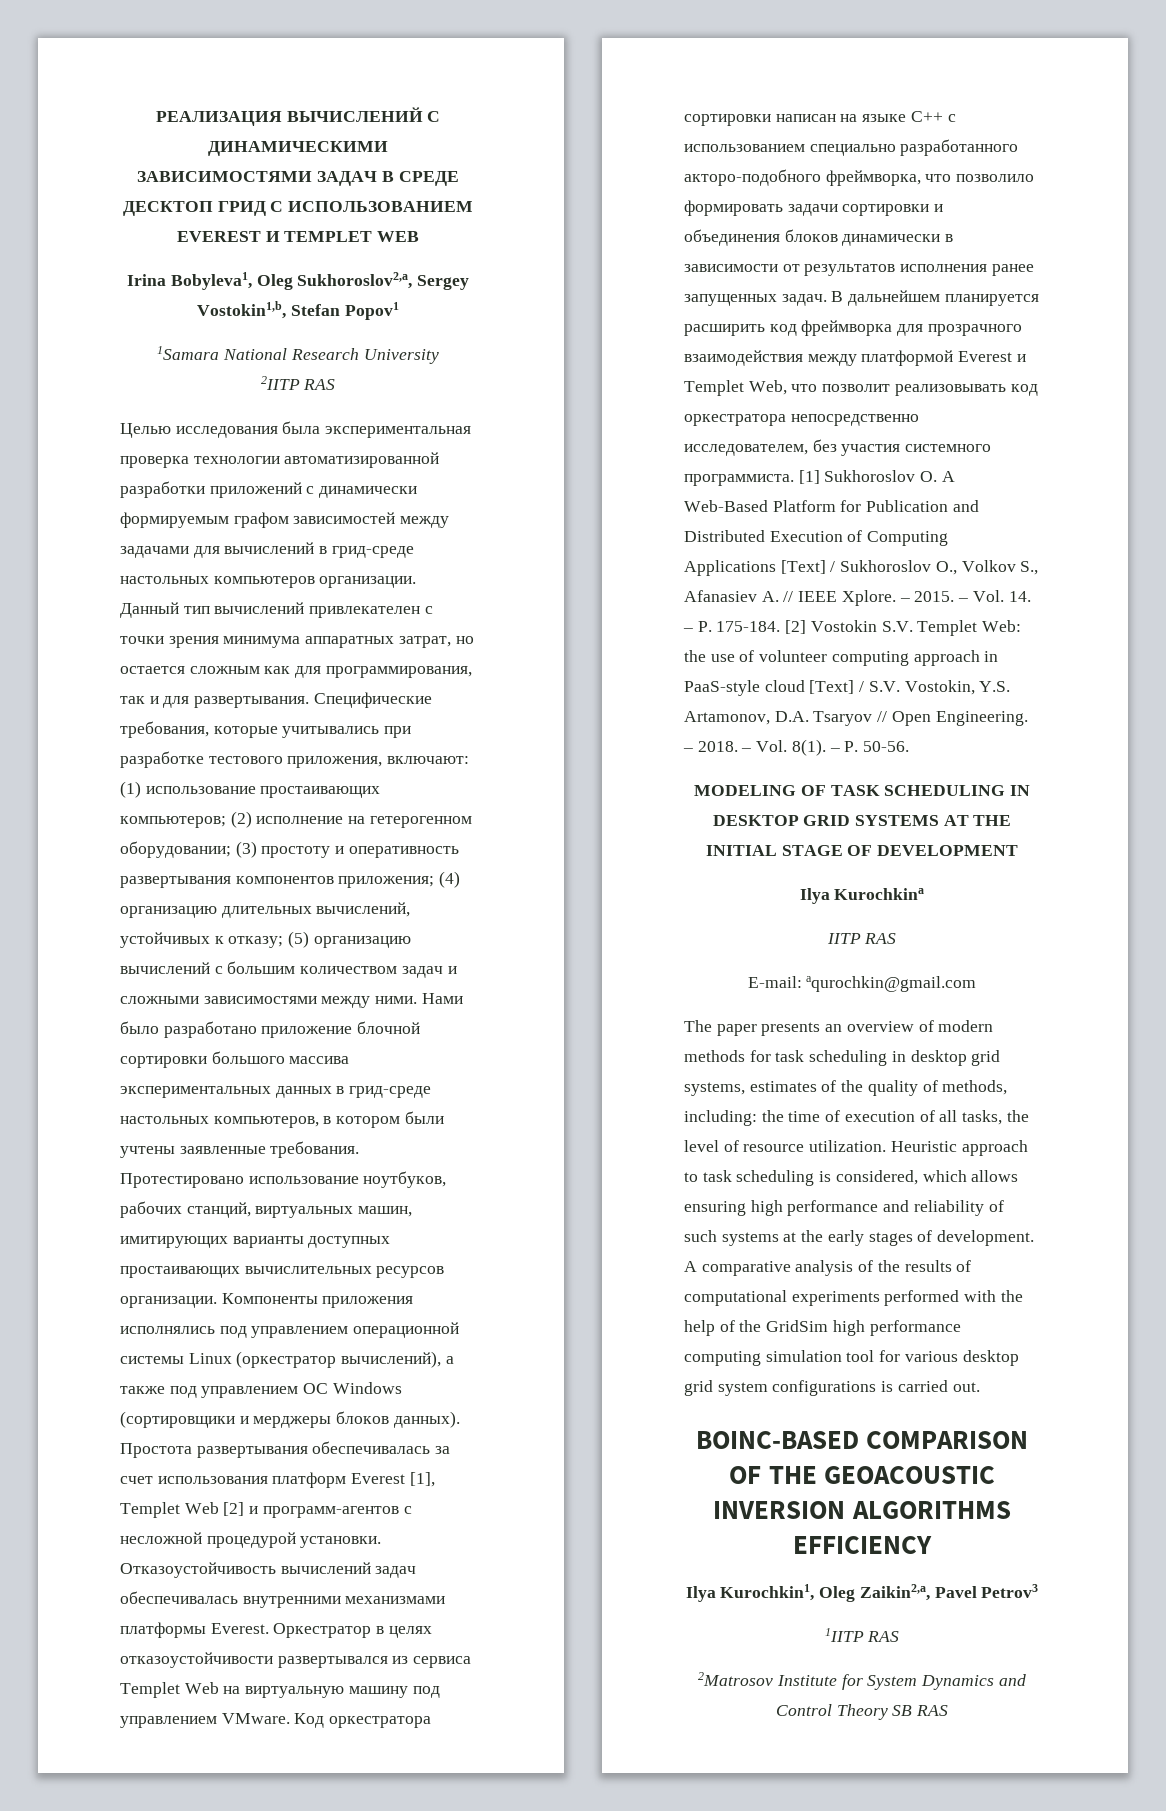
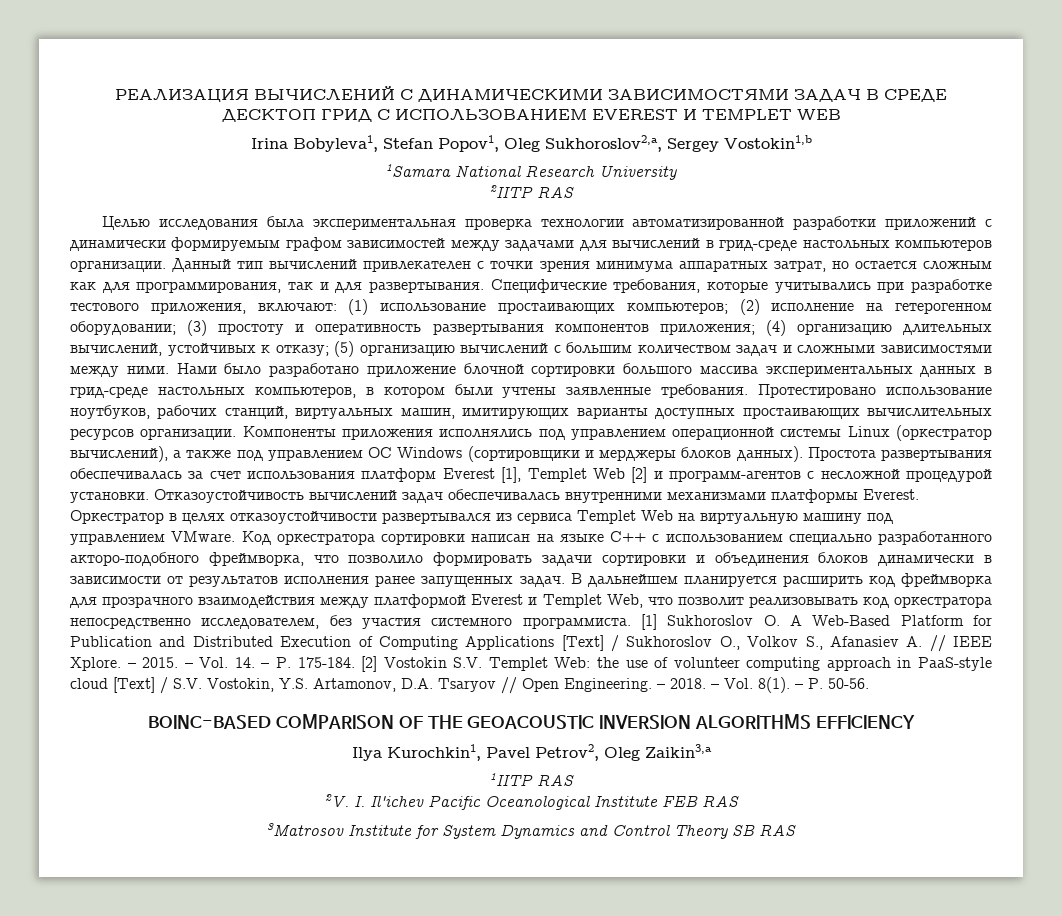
(252, 281) none -> [382,135,499,152] Stefan Popov1,
[197,301,399,320] Vostokin1,b, Stefan Popov1 -> [723,135,812,149] Vostokin1,b
[694,785,1030,796] [712,815,1012,826] [705,845,1019,856] [799,888,925,904] [826,933,897,944] [747,976,977,992] [684,1020,994,1036] [684,1050,1001,1066] [684,1080,1008,1096] [684,1110,1029,1126] [684,1140,1028,1156] [684,1170,1019,1186] [684,1200,1004,1216] [684,1230,1035,1246] [684,1260,972,1276] [684,1290,1023,1306] [684,1320,961,1336] [684,1350,1019,1366] [684,1380,980,1396] // MODELING OF TASK SCHEDULING IN DESKTOP GRID SYSTEMS AT THE INITIAL STAGE OF DEVELOPMENT // Ilya Kurochkina // IITP RAS // E-mail: aqurochkin@gmail.com // The paper presents an overview of modern methods for task scheduling in desktop grid systems, estimates of the quality of methods, including: the time of execution of all tasks, the level of resource utilization. Heuristic approach to task scheduling is considered, which allows ensuring high performance and reliability of such systems at the early stages of development. A comparative analysis of the results of computational experiments performed with the help of the GridSim high performance computing simulation tool for various desktop grid system configurations is carried out. -> (869, 683) none
[819,1584,1039,1602] [824,1628,900,1642] [698,1672,774,1686] Oleg Zaikin2,a, Pavel Petrov3 // 1IITP RAS // 2Matrosov -> [485,744,712,761] [489,773,574,786] [324,794,739,810] [267,823,344,836] Pavel Petrov2, Oleg Zaikin3,a // 1IITP RAS // 2V. I. Il'ichev Pacific Oceanological Institute FEB RAS // 3Matrosov

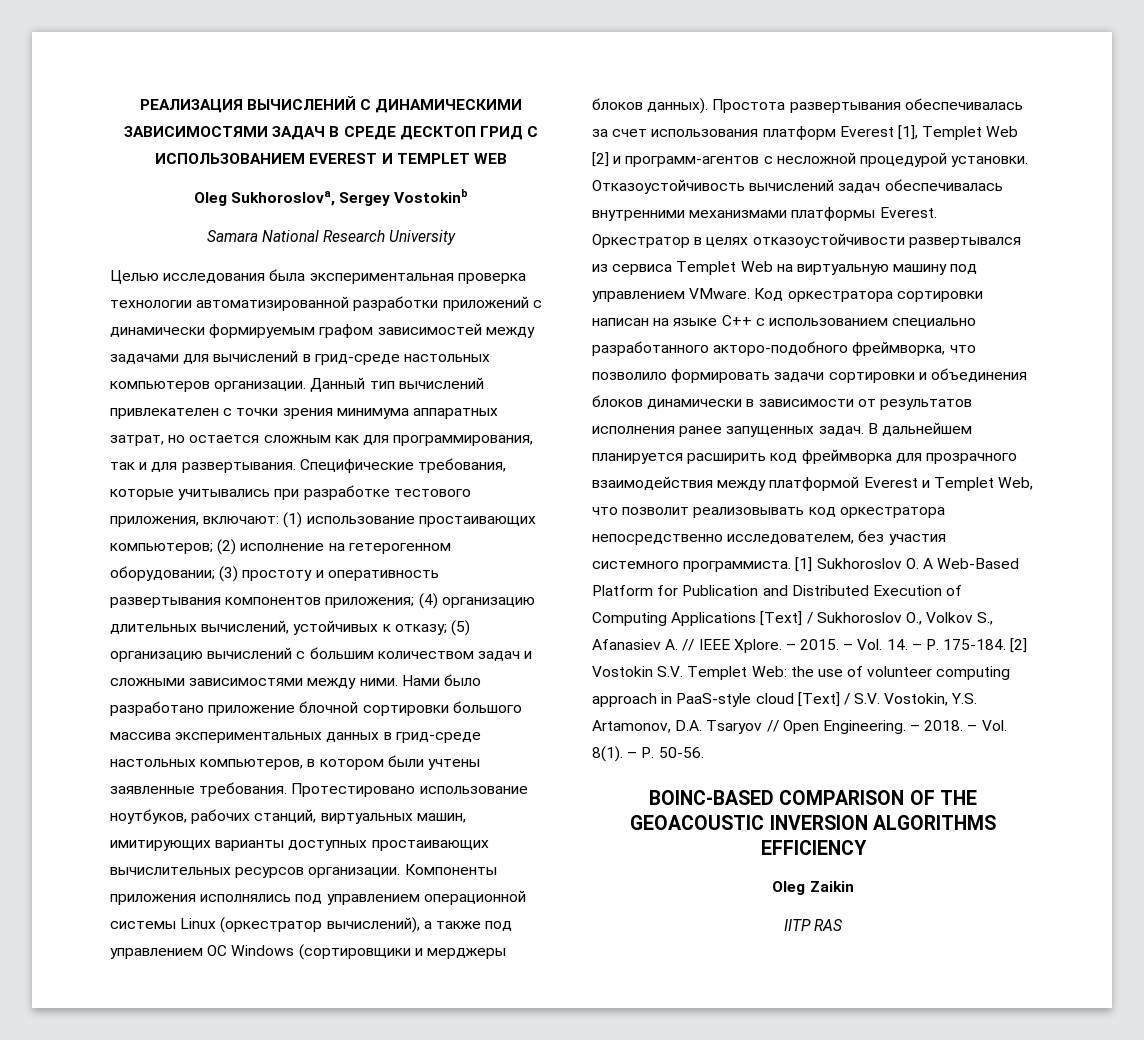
[250,135,812,152] [386,164,451,177] Irina Bobyleva1, Stefan Popov1, Oleg Sukhoroslov2,a, Sergey Vostokin1,b // 1Samara -> [193,189,469,206] [206,230,258,242] Oleg Sukhoroslova, Sergey Vostokinb // Samara
[489,185,574,198] // 2IITP RAS -> (457, 237) none
[351,744,712,761] [489,773,574,786] [324,794,739,810] [267,823,755,839] Ilya Kurochkin1, Pavel Petrov2, Oleg Zaikin3,a // 1IITP RAS // 2V. I. Il'ichev Pacific Oceanological Institute FEB RAS // 3Matrosov Institute for System Dynamics and Control Theory SB -> [772,881,854,895] [783,919,811,931] Oleg Zaikin // IITP

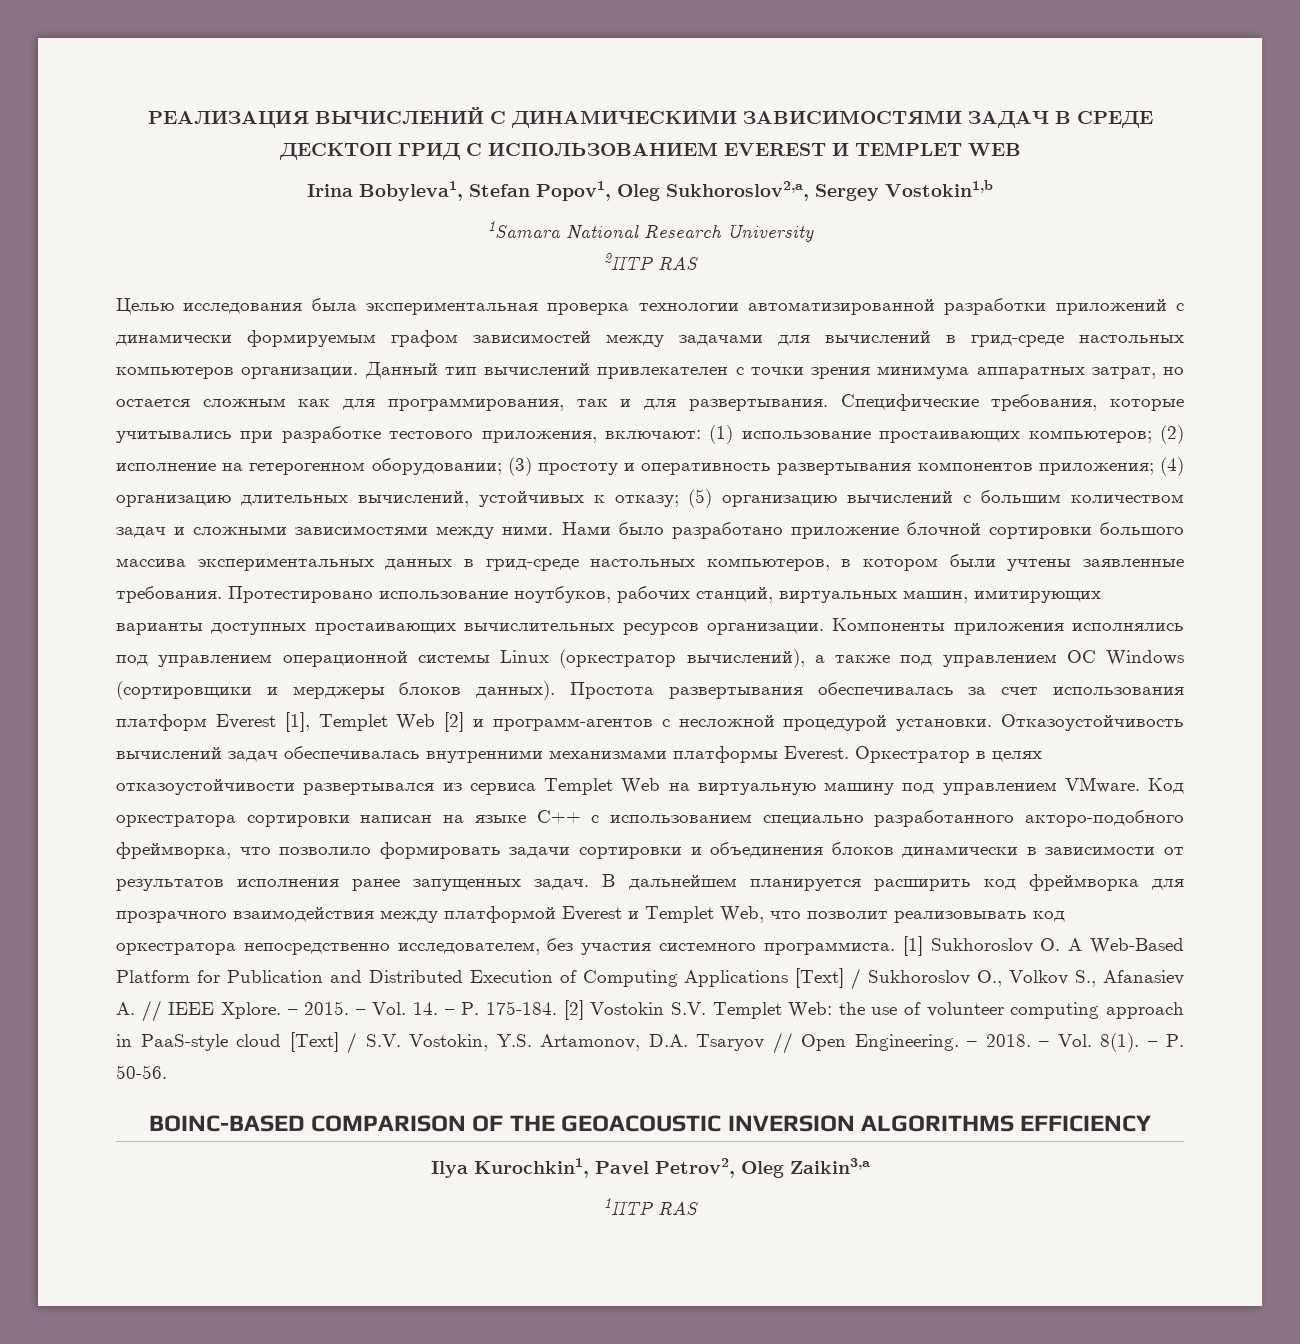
[193,189,469,206] [206,230,258,242] Oleg Sukhoroslova, Sergey Vostokinb // Samara -> [307,180,993,201] [487,221,561,238] Irina Bobyleva1, Stefan Popov1, Oleg Sukhoroslov2,a, Sergey Vostokin1,b // 1Samara
(457, 237) none -> [603,253,699,270] // 2IITP RAS
[772,881,854,895] [783,919,811,931] Oleg Zaikin // IITP -> [430,1158,870,1178] [603,1198,653,1215] Ilya Kurochkin1, Pavel Petrov2, Oleg Zaikin3,a // 1IITP

